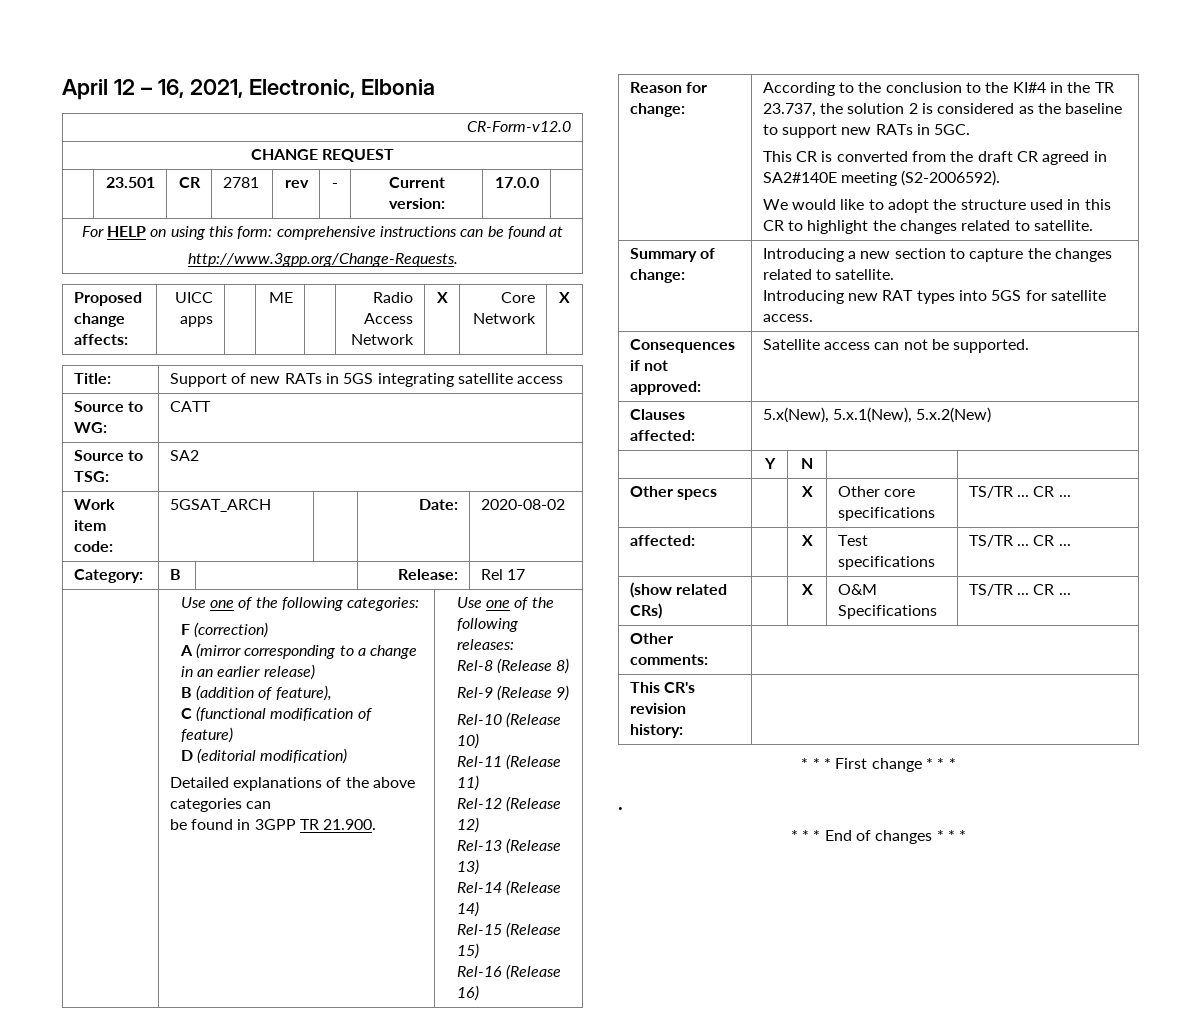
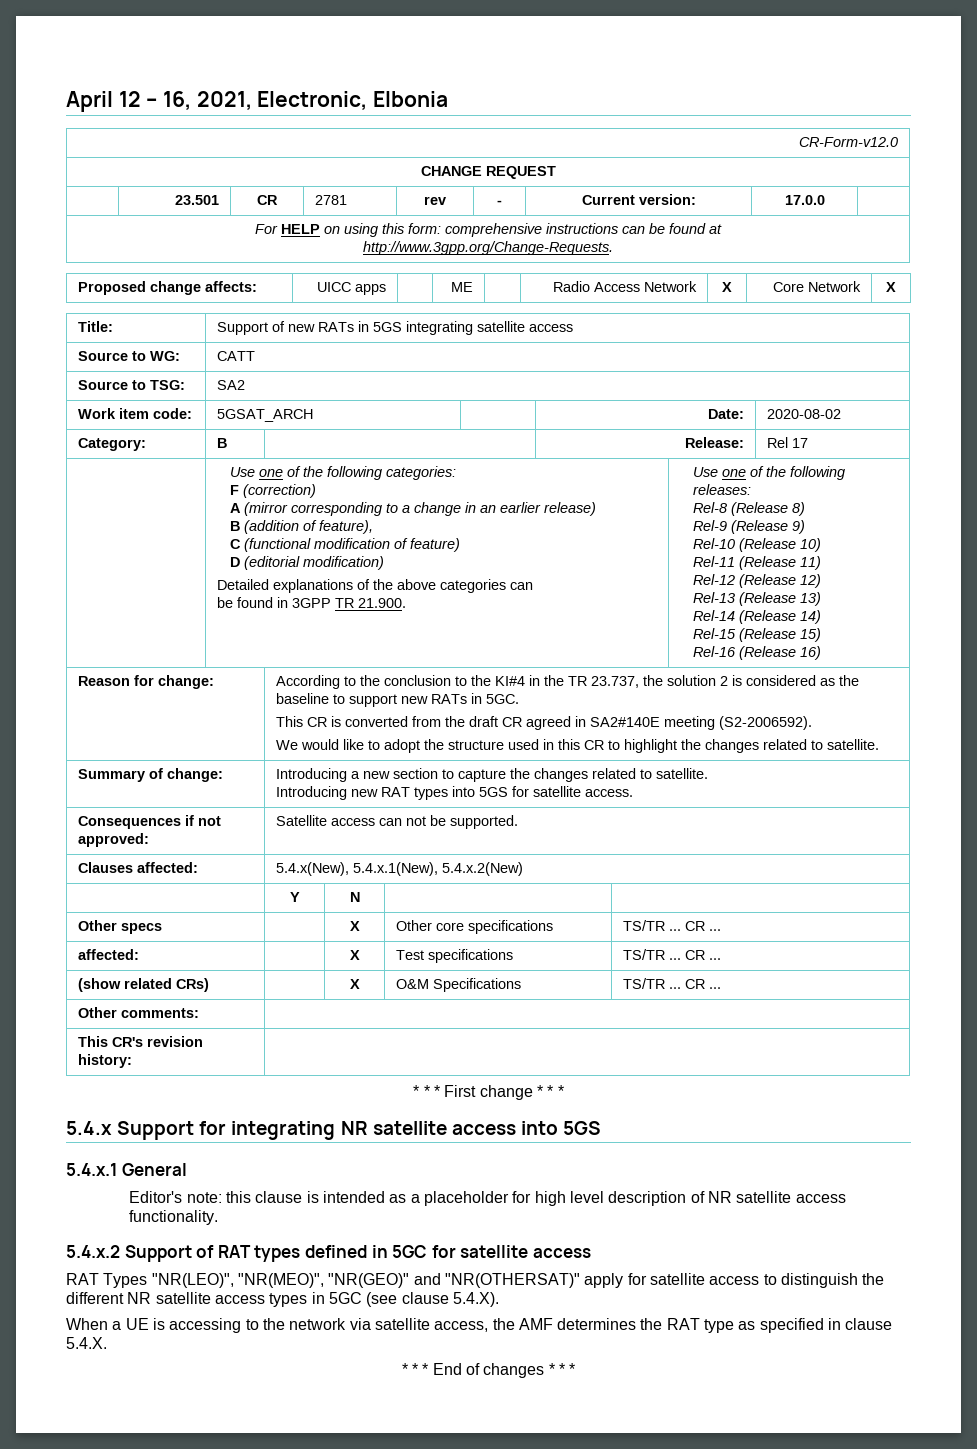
[762,407,992,423] 5.x(New), 5.x.1(New), 5.x.2(New) -> [276,862,524,876] 5.4.x(New), 5.4.x.1(New), 5.4.x.2(New)
[618,806,623,810] . -> [66,1121,602,1140] [66,1163,187,1176] [129,1191,846,1206] [129,1210,219,1225] [66,1245,591,1262] [66,1273,885,1288] [66,1292,499,1307] [66,1318,893,1333] [66,1337,107,1349] 5.4.x Support for integrating NR satellite access into 5GS // 5.4.x.1 General // Editor's note: this clause is intended as a placeholder for high level description of NR satellite access functionality. // 5.4.x.2 Support of RAT types defined in 5GC for satellite access // RAT Types "NR(LEO)", "NR(MEO)", "NR(GEO)" and "NR(OTHERSAT)" apply for satellite access to distinguish the different NR satellite access types in 5GC (see clause 5.4.X). // When a UE is accessing to the network via satellite access, the AMF determines the RAT type as specified in clause 5.4.X.

